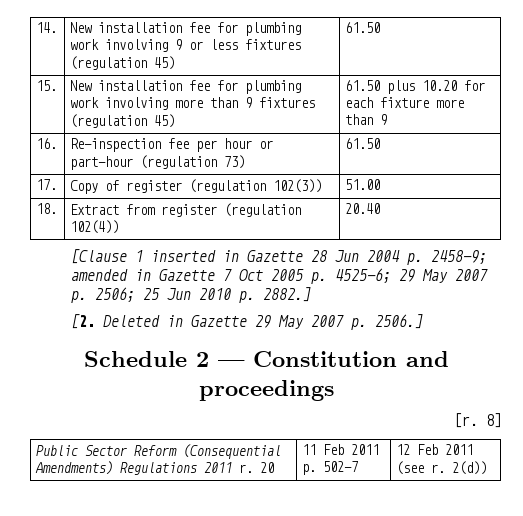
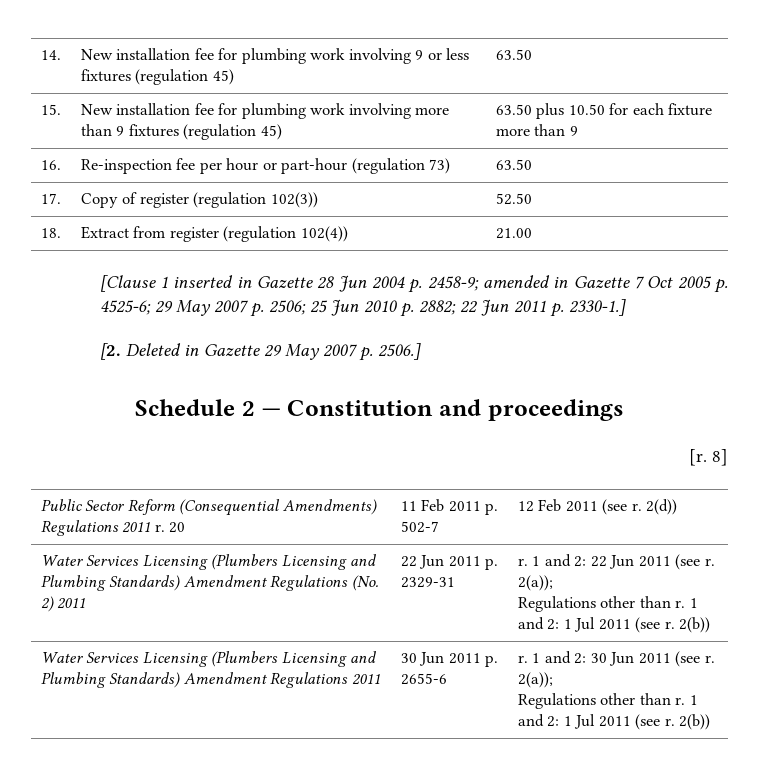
[345,22,381,33] 61.50 -> [495,49,532,60] 63.50
[345,80,458,94] 61.50 plus 10.20 -> [495,103,605,119] 63.50 plus 10.50
[345,138,381,149] 61.50 -> [495,159,532,170] 63.50
[345,179,381,190] 51.00 -> [495,193,532,205] 52.50
[345,203,381,214] 20.40 -> [495,228,532,239] 21.00
[262,287,311,302] 2882.] -> [418,299,626,317] 2882; 22 Jun 2011 p. 2330-1.]
(488, 468) none -> [40,554,378,570] [40,575,379,591] [40,596,86,612] [400,555,499,570] [400,577,455,588] [517,554,715,570] [517,575,553,591] [517,596,698,612] [517,617,711,633] [40,651,378,667] [40,672,380,688] [400,652,499,667] [400,673,447,685] [517,651,715,667] [517,672,553,688] [517,693,698,709] [517,714,711,730] // Water Services Licensing (Plumbers Licensing and Plumbing Standards) Amendment Regulations (No. 2) 2011 | 22 Jun 2011 p. 2329-31 | r. 1 and 2: 22 Jun 2011 (see r. 2(a)); // Regulations other than r. 1 and 2: 1 Jul 2011 (see r. 2(b)) // Water Services Licensing (Plumbers Licensing and Plumbing Standards) Amendment Regulations 2011 | 30 Jun 2011 p. 2655-6 | r. 1 and 2: 30 Jun 2011 (see r. 2(a)); // Regulations other than r. 1 and 2: 1 Jul 2011 (see r. 2(b))

